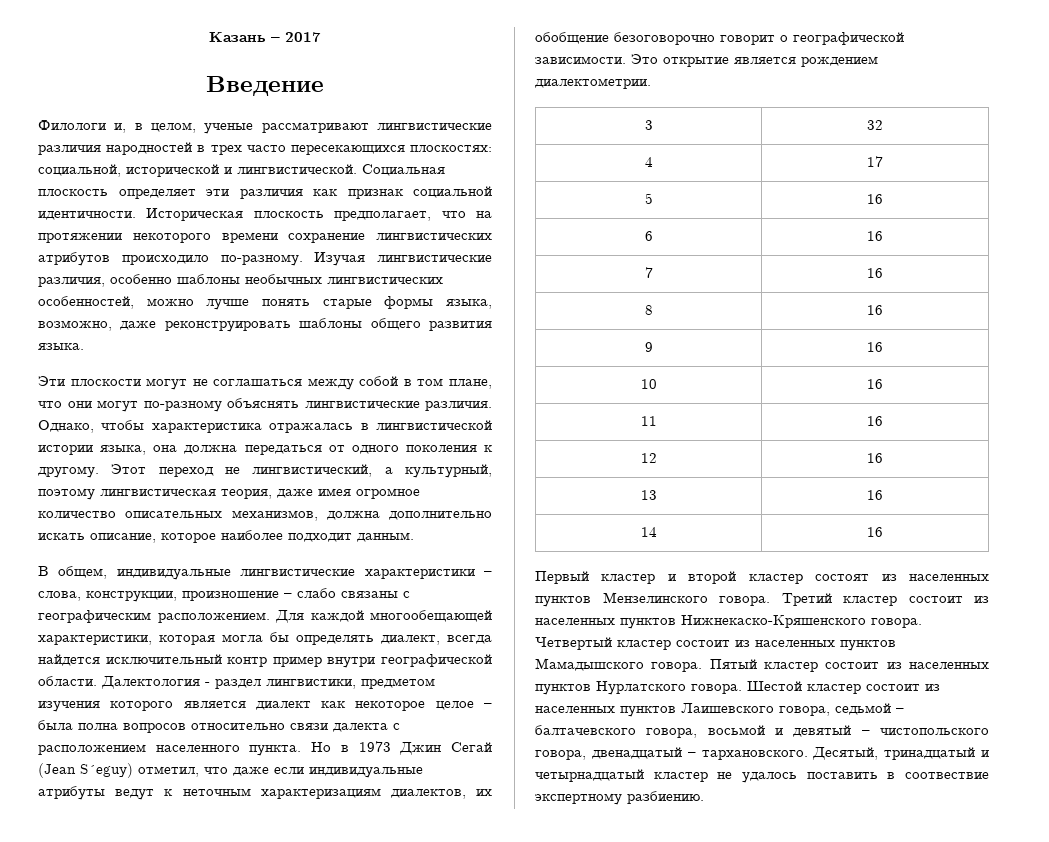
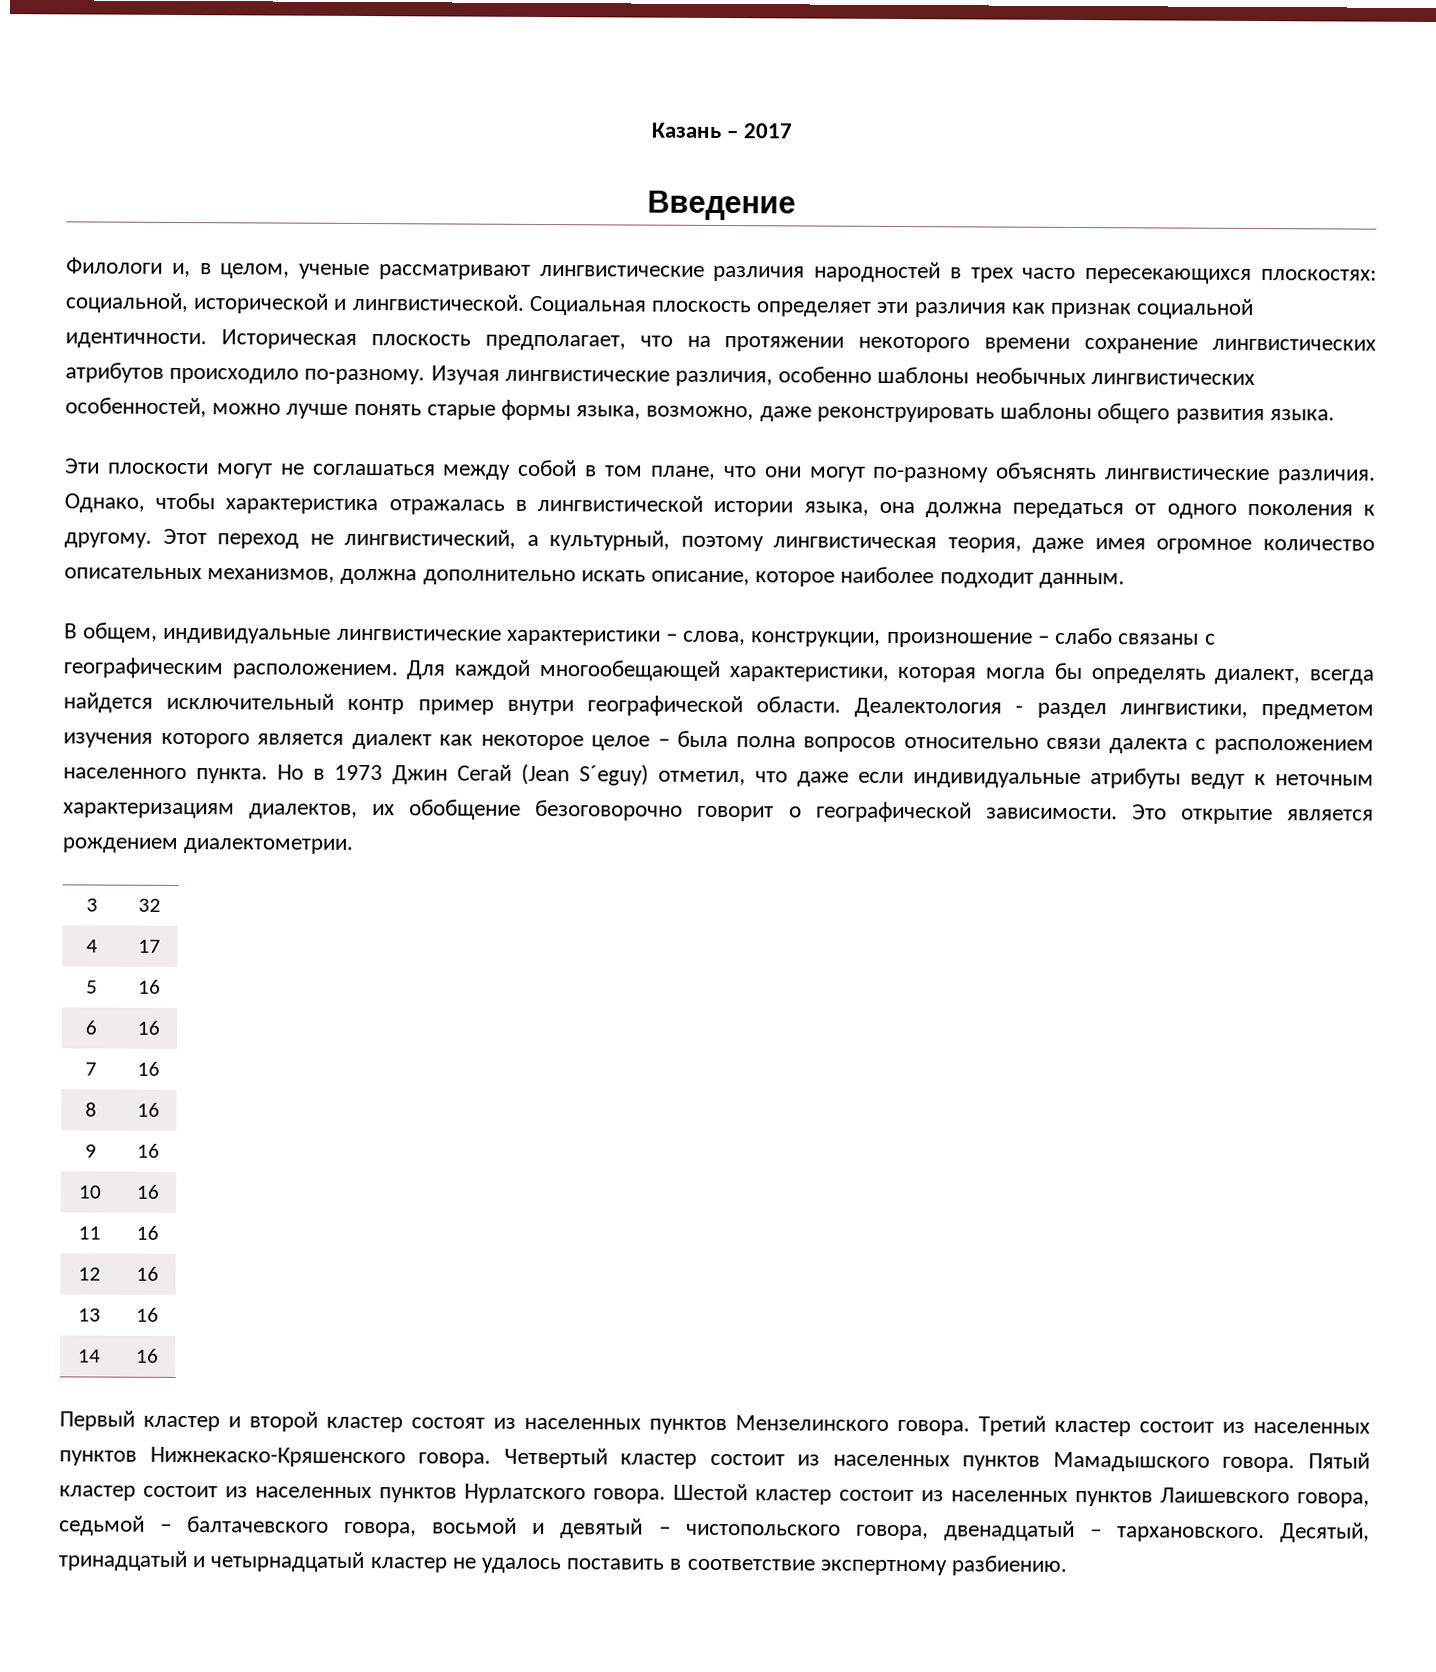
[101,676,200,689] Далектология -> [854,697,1003,718] Деалектология
[905,772,989,779] соотвествие -> [686,1558,815,1571] соответствие

